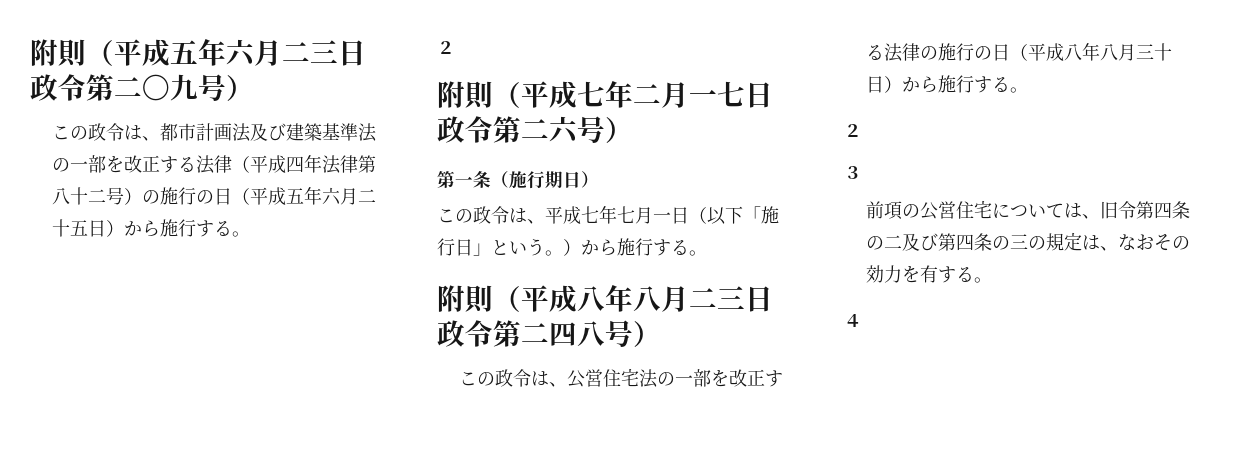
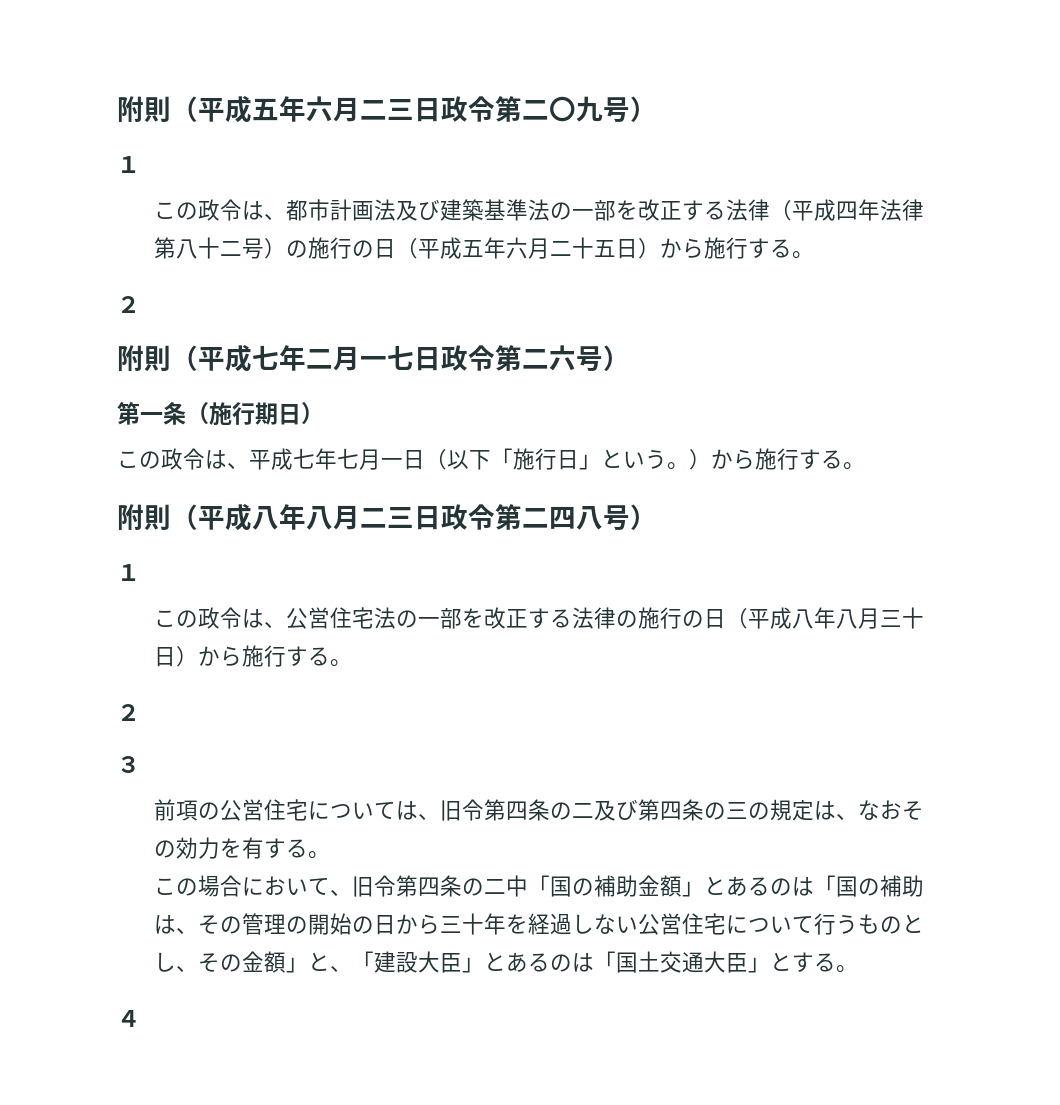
(254, 88) none -> [117,156,140,173] // １
(661, 334) none -> [117,564,140,581] // １
(992, 280) none -> [153,875,924,897] [153,913,924,935] [153,951,858,973] // この場合において、旧令第四条の二中「国の補助金額」とあるのは「国の補助は、その管理の開始の日から三十年を経過しない公営住宅について行うものとし、その金額」と、「建設大臣」とあるのは「国土交通大臣」とする。

